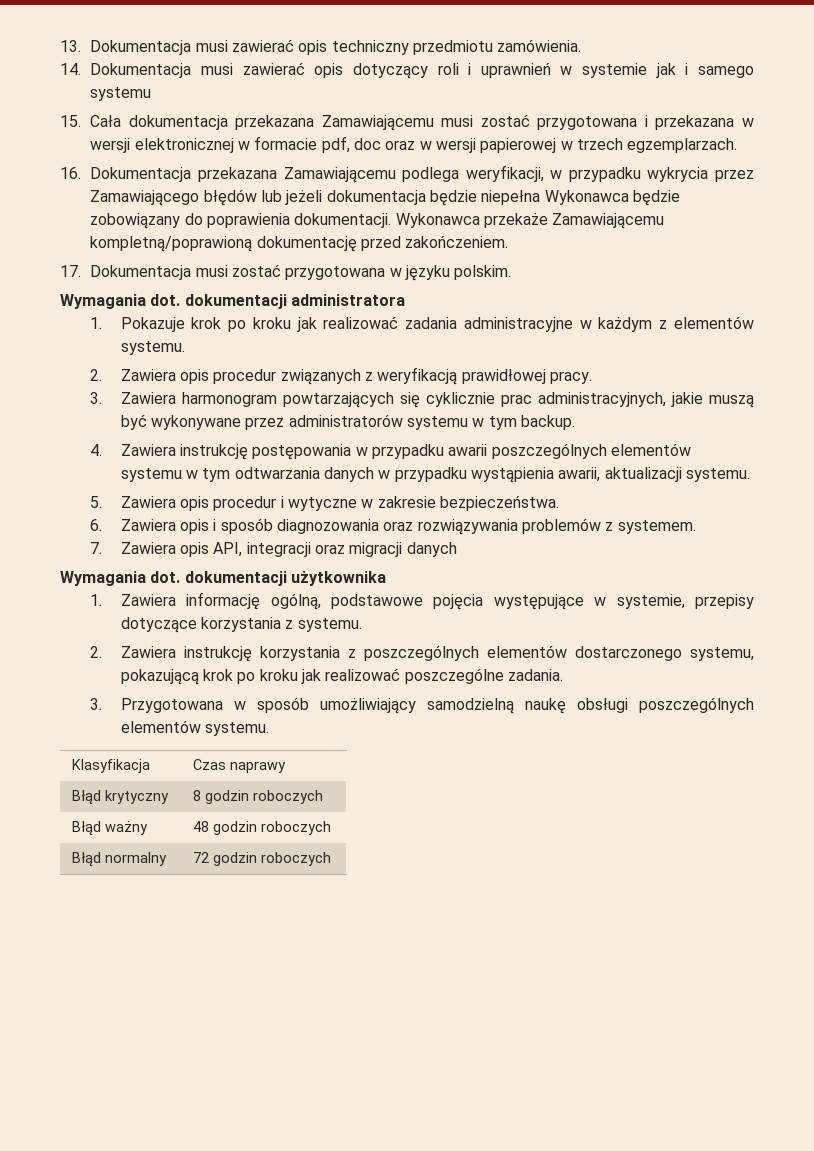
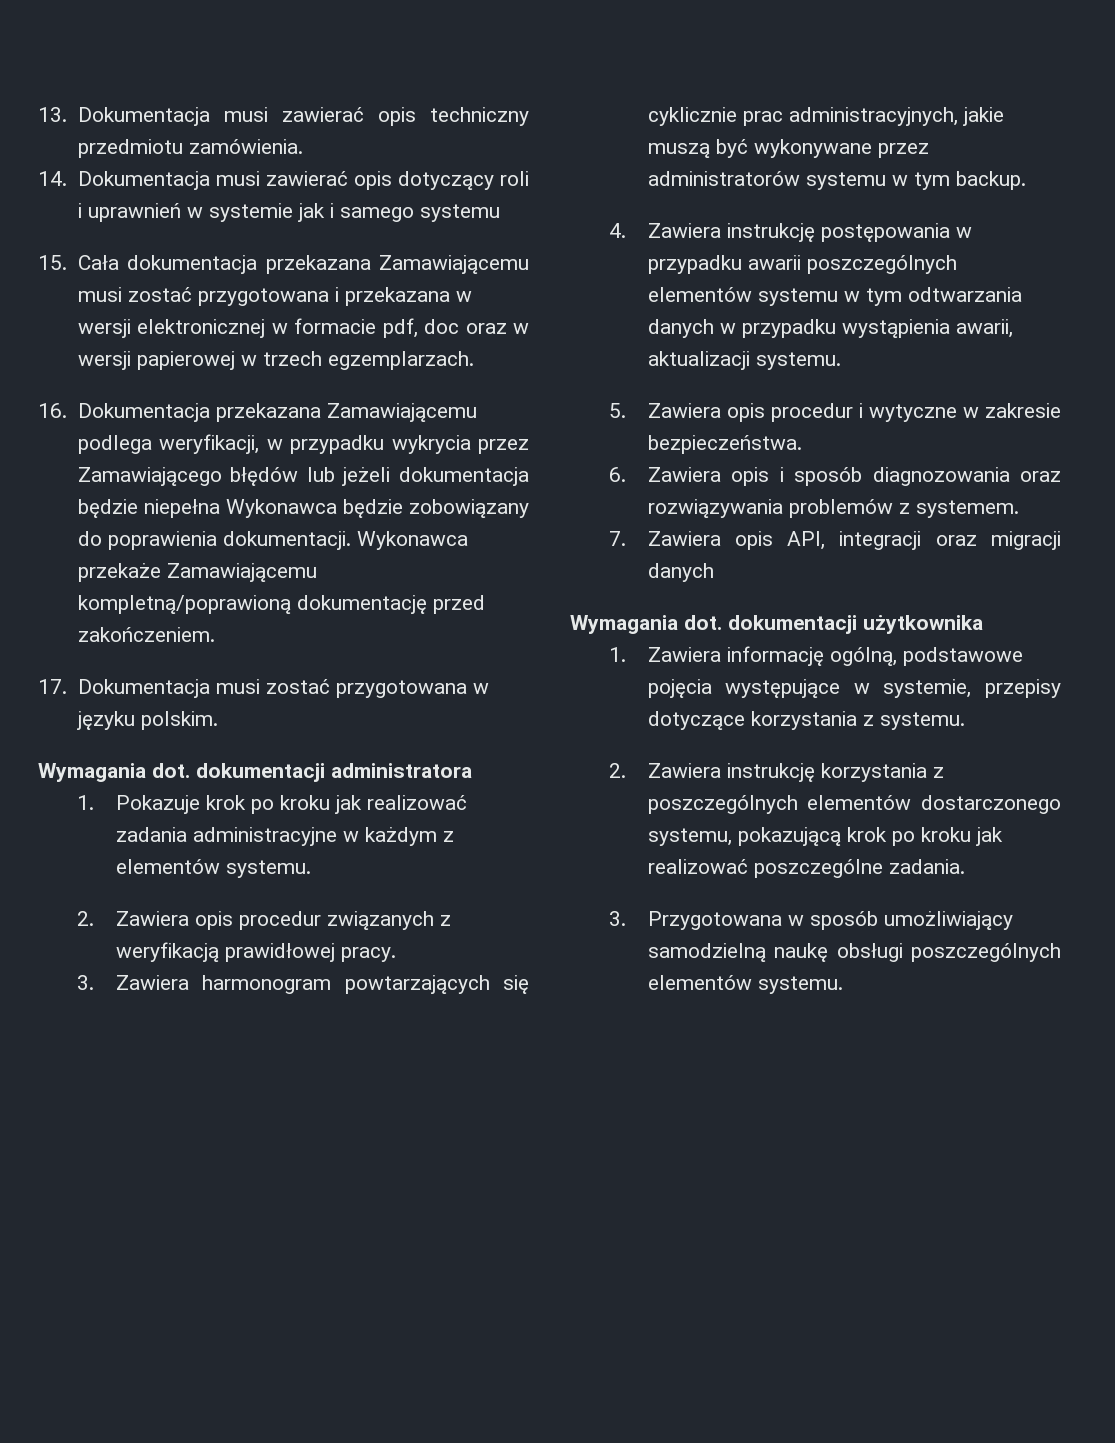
[71,759,150,773] [192,759,286,773] [71,790,169,805] [192,790,323,804] [71,821,148,836] [192,821,331,835] [71,852,167,867] [192,852,331,866] // Klasyfikacja | Czas naprawy // Błąd krytyczny | 8 godzin roboczych // Błąd ważny | 48 godzin roboczych // Błąd normalny | 72 godzin roboczych -> (843, 985) none

